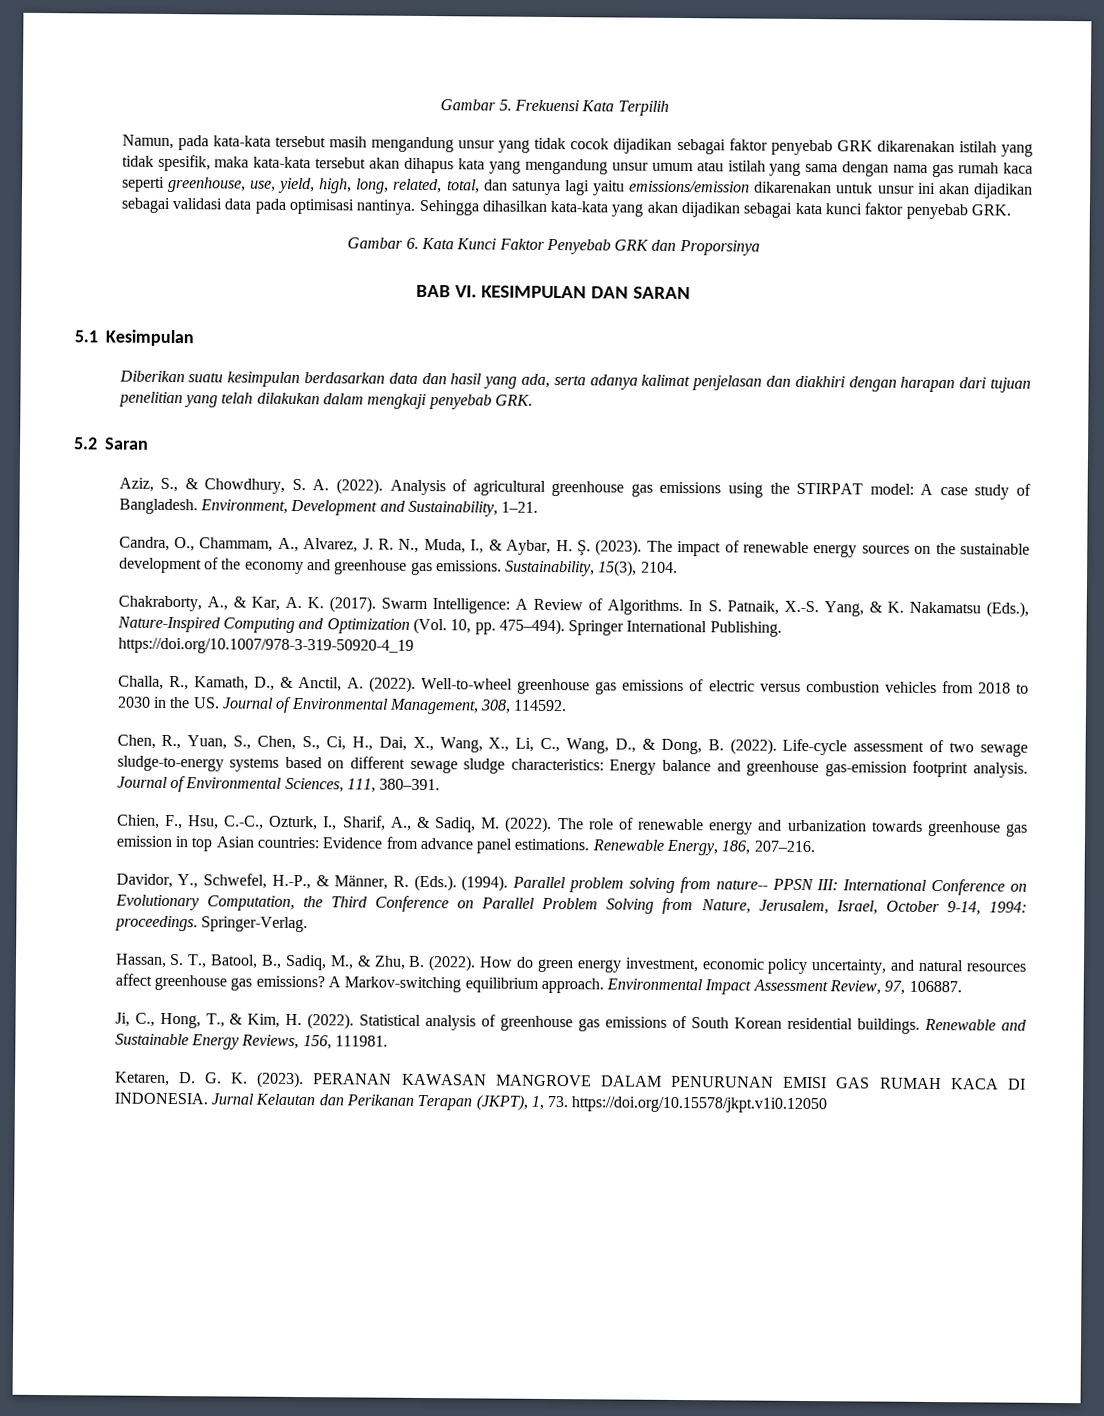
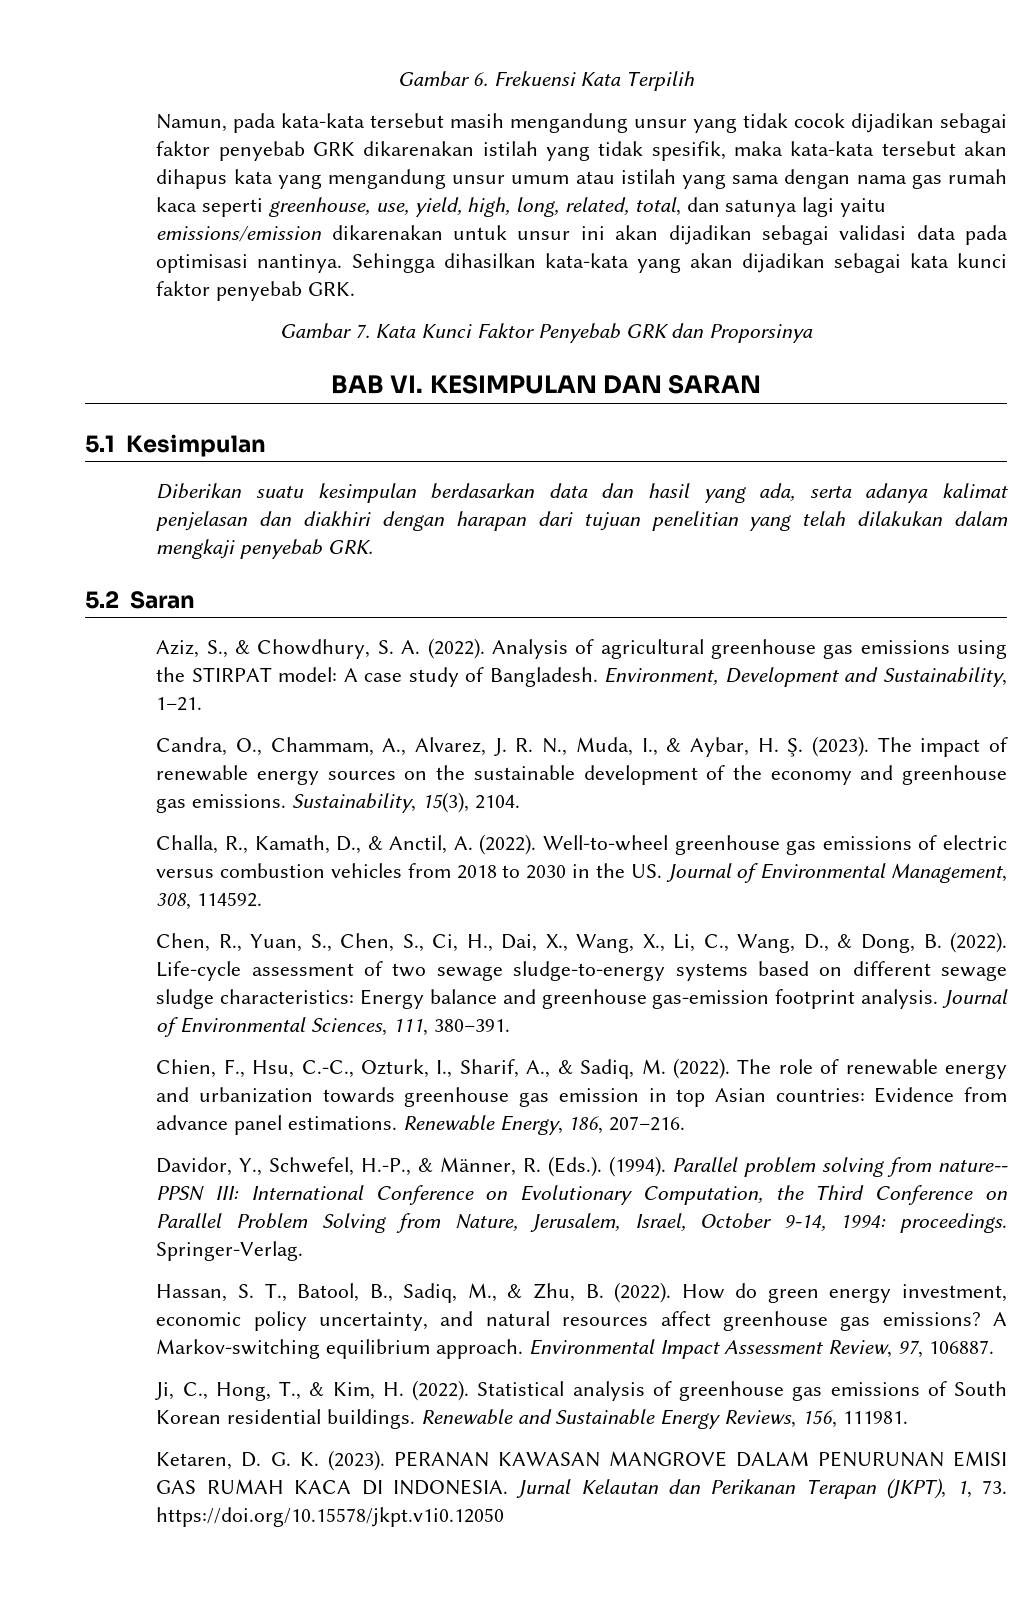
[440,99,512,111] Gambar 5. -> [397,71,488,87] Gambar 6.
[405,237,419,249] 6. -> [354,324,370,338] 7.
[117,595,1030,618] [116,616,782,637] [117,637,414,655] // Chakraborty, A., & Kar, A. K. (2017). Swarm Intelligence: A Review of Algorithms. In S. Patnaik, X.-S. Yang, & K. Nakamatsu (Eds.), Nature-Inspired Computing and Optimization (Vol. 10, pp. 475–494). Springer International Publishing. https://doi.org/10.1007/978-3-319-50920-4_19 -> (520, 802) none

